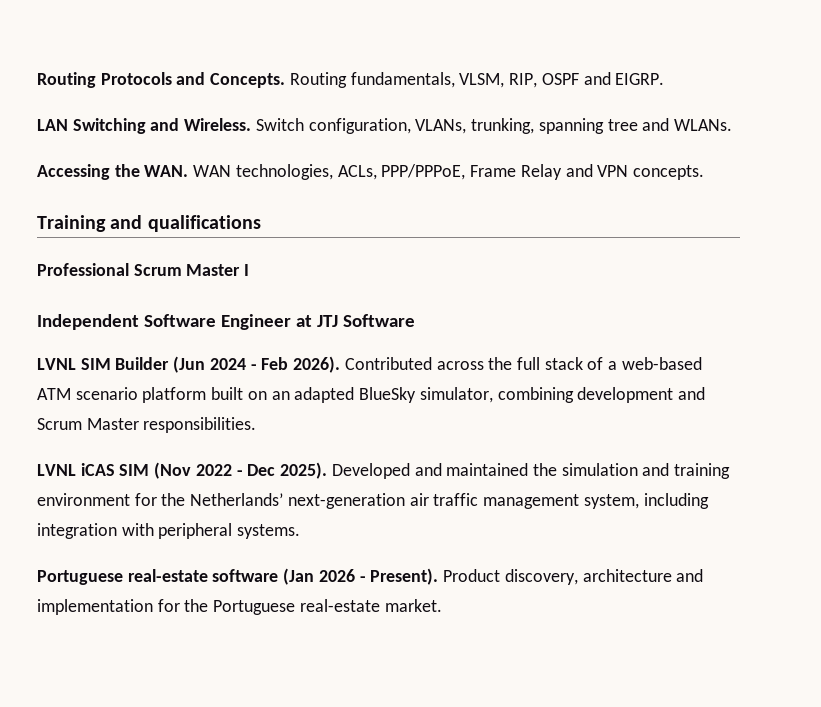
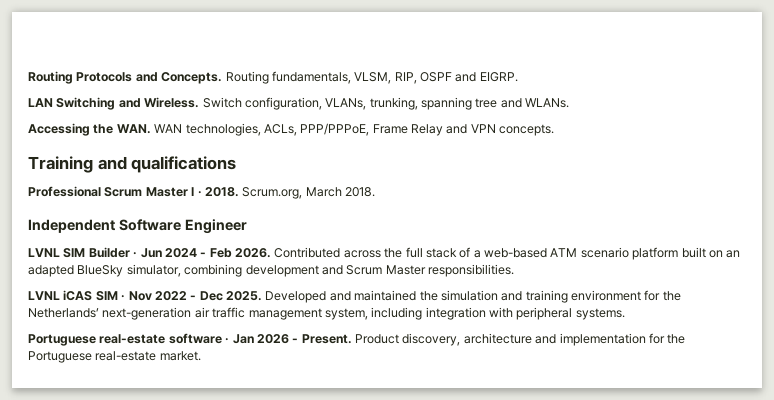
(250, 270) none -> [197,187,375,199] · 2018. Scrum.org, March 2018.
[295,314,415,327] at JTJ Software -> (247, 226) none
[173,356,206,373] (Jun -> [133,248,162,258] · Jun
[293,356,341,373] 2026). -> [235,248,271,258] 2026.
[154,462,192,479] (Nov -> [121,291,152,301] · Nov
[280,462,328,479] 2025). -> [226,291,262,301] 2025.
[283,568,315,585] (Jan -> [225,334,254,344] · Jan
[370,568,439,585] Present). -> [301,334,352,344] Present.

